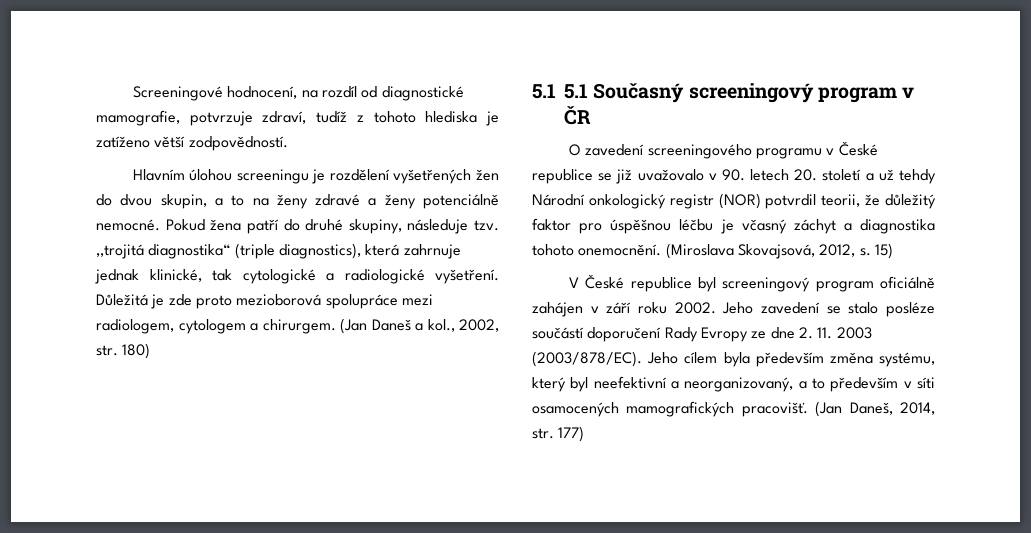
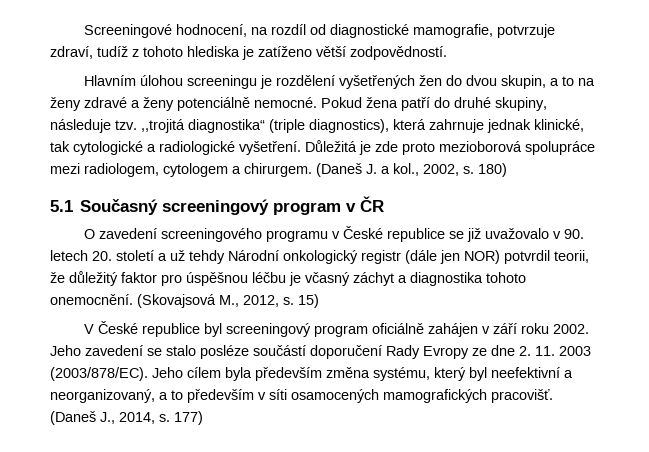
[340,318,411,334] (Jan Daneš -> [316,163,377,177] (Daneš J.
[96,345,118,356] str. -> [463,166,474,174] s.
[564,84,588,99] 5.1 -> (73, 206) none
[718,193,761,209] (NOR) -> [405,250,500,264] (dále jen NOR)
[665,243,815,259] (Miroslava Skovajsová, -> [137,294,239,308] (Skovajsová M.,
[815,401,936,417] [532,428,554,439] (Jan Daneš, 2014, str. -> [50,411,170,425] (Daneš J., 2014, s.

